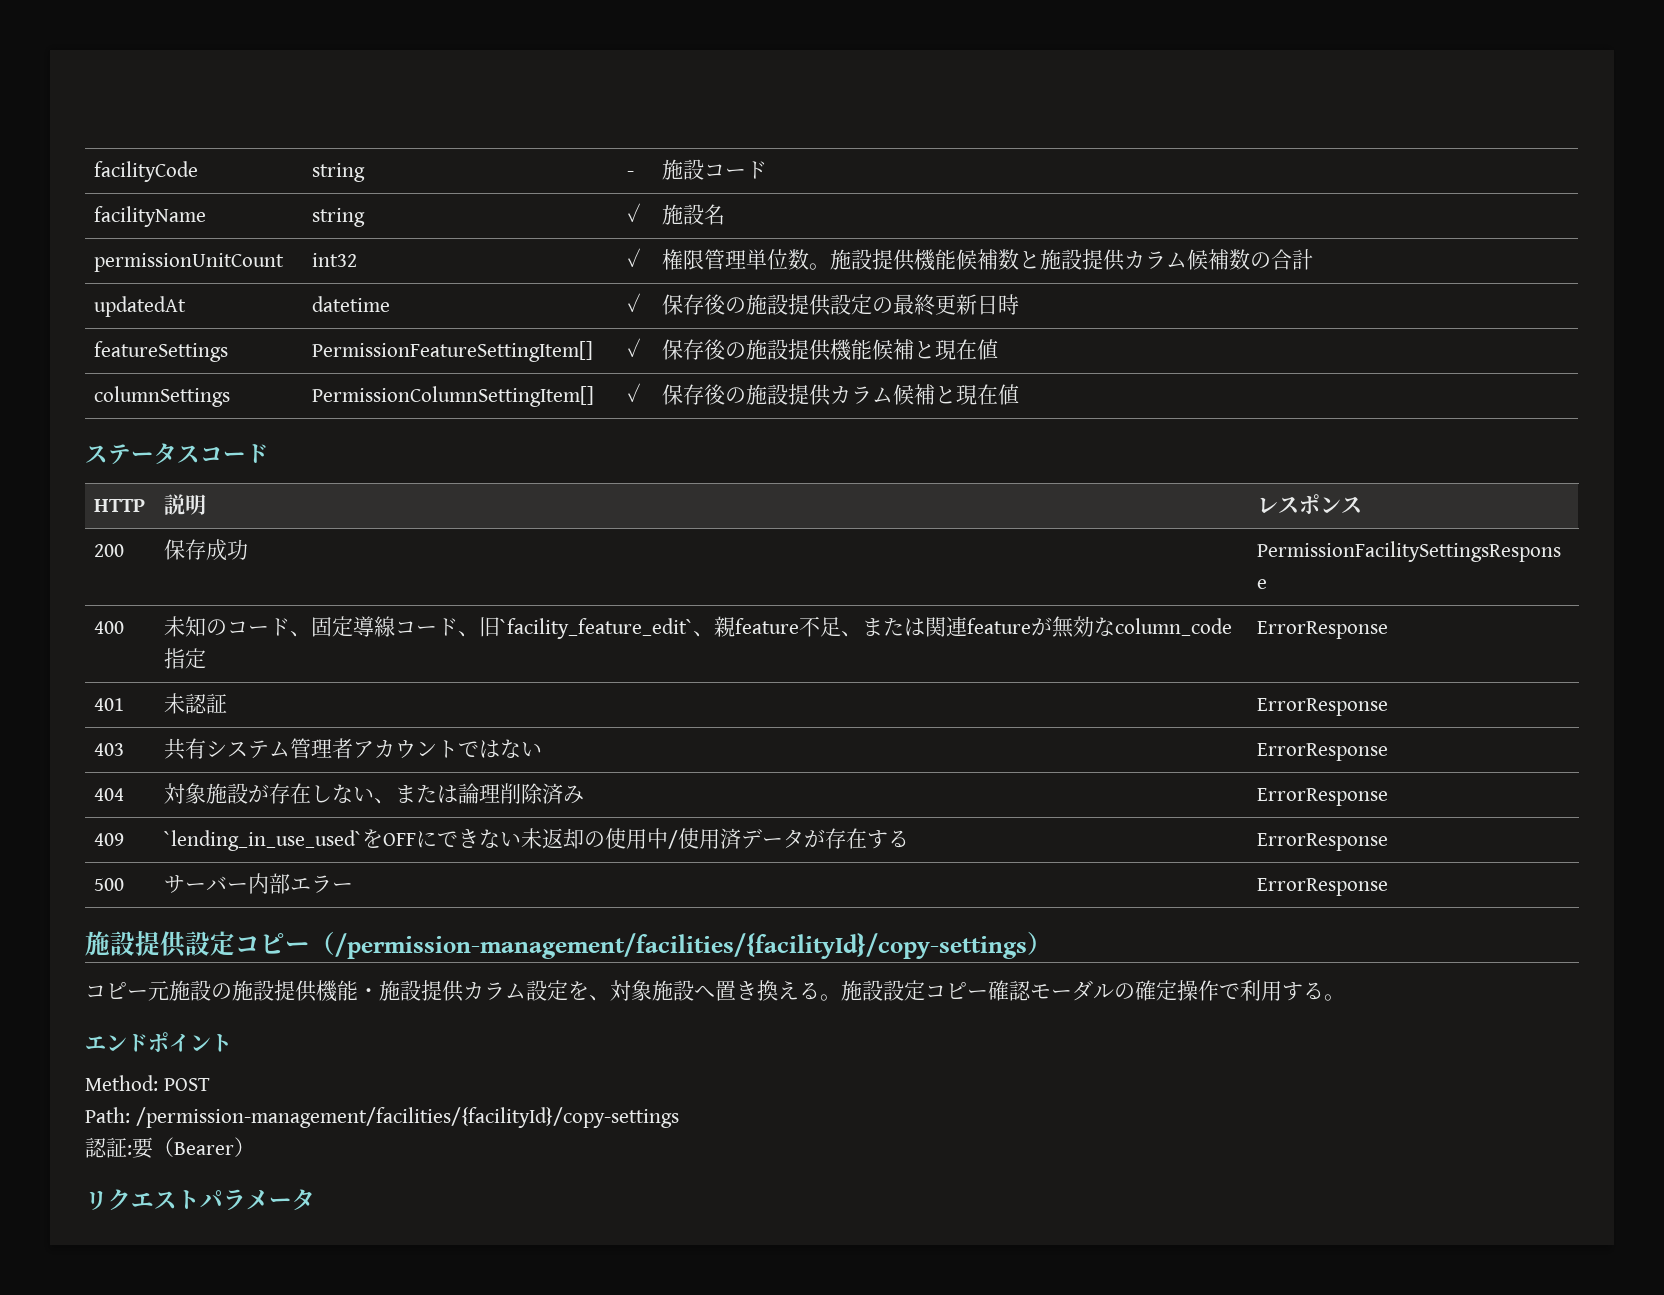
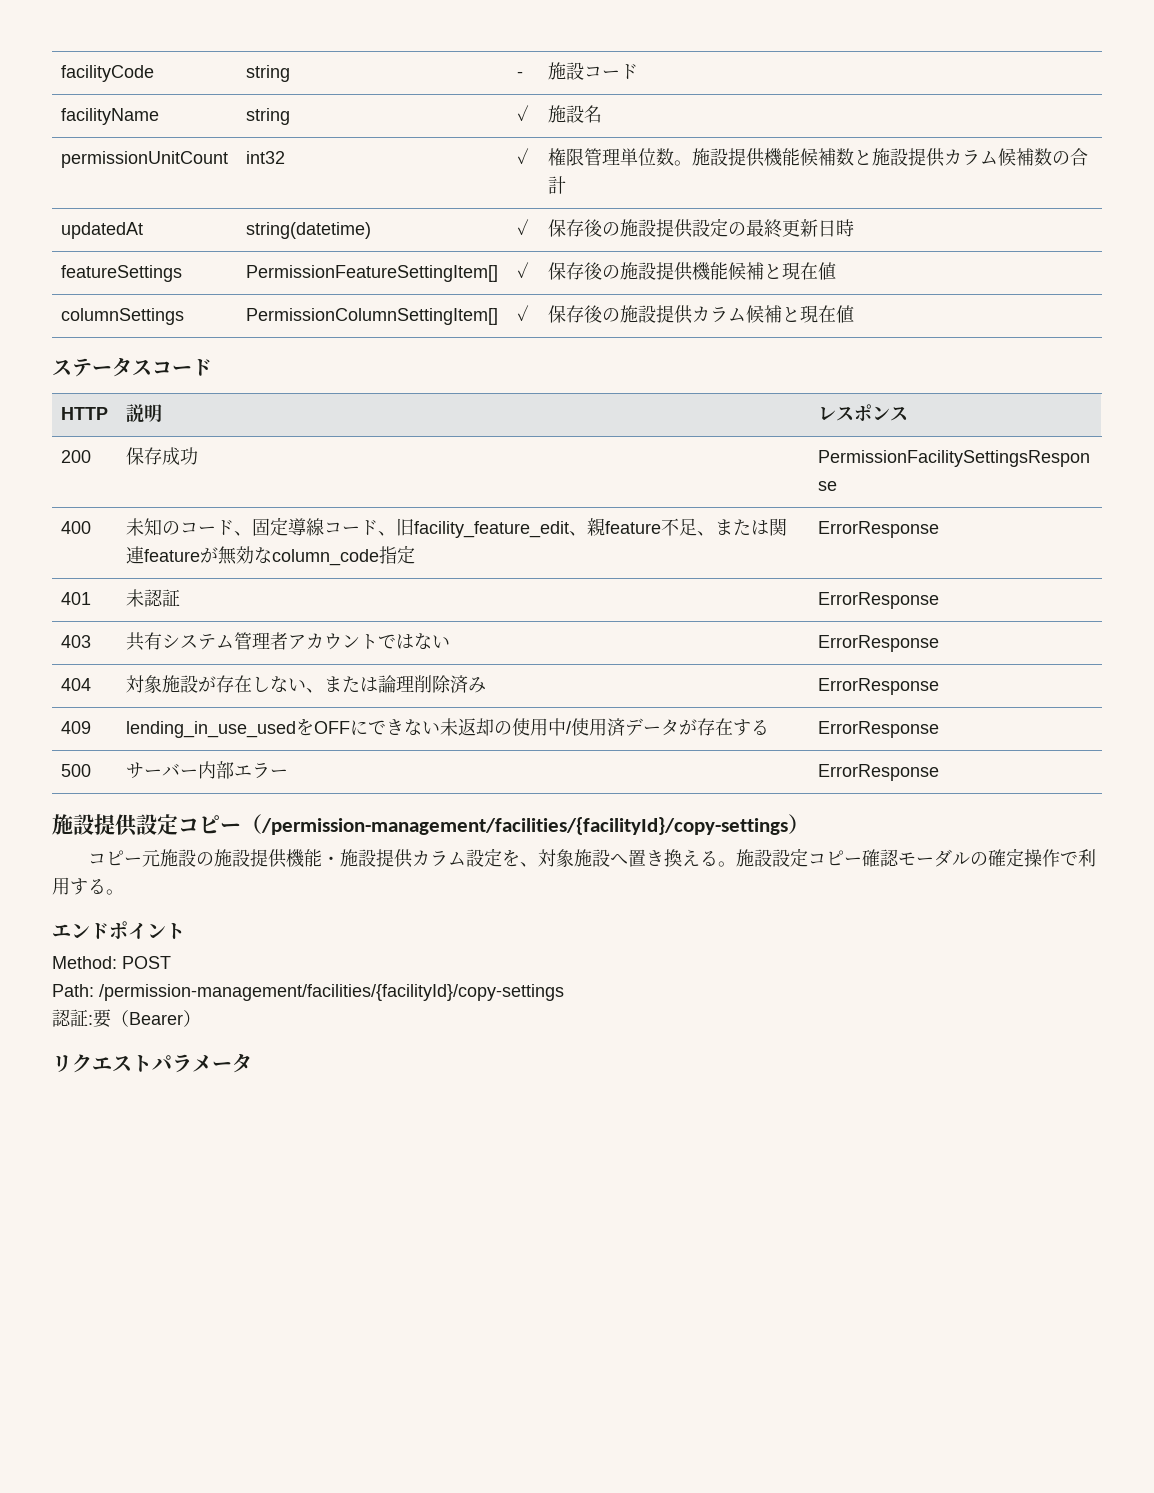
[312,296,391,312] datetime -> [245,222,371,239] string(datetime)
[500,618,694,639] `facility_feature_edit` -> [413,521,569,538] facility_feature_edit
[164,830,363,851] `lending_in_use_used` -> [125,721,296,738] lending_in_use_used

